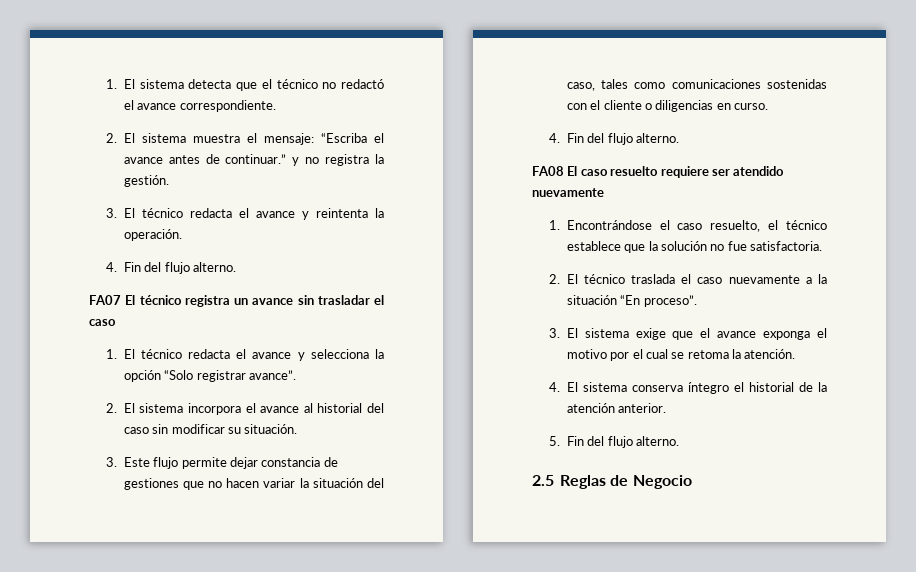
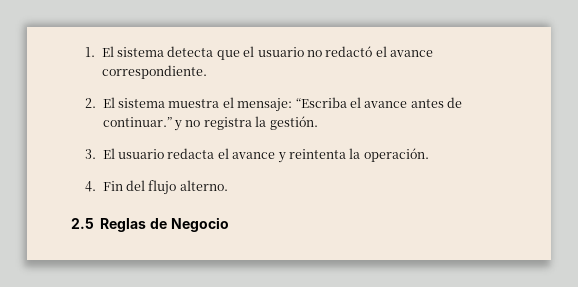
[276,79,318,89] técnico -> [257,47,304,57] usuario
[141,208,183,218] técnico -> [118,149,165,159] usuario
[89,295,384,307] [89,319,116,326] [106,349,384,361] [123,370,296,382] [106,403,384,415] [123,424,298,434] [106,457,338,469] [123,478,384,490] [566,79,827,91] [566,100,769,112] [549,133,679,145] [532,166,785,178] [532,188,604,197] [549,220,827,232] [566,241,823,253] [549,274,827,284] [566,295,697,307] [549,328,827,340] [566,349,796,361] [549,382,827,394] [566,403,667,413] [549,436,679,448] // FA07 El técnico registra un avance sin trasladar el caso // 1. El técnico redacta el avance y selecciona la opción “Solo registrar avance”. // 2. El sistema incorpora el avance al historial del caso sin modificar su situación. // 3. Este flujo permite dejar constancia de gestiones que no hacen variar la situación del caso, tales como comunicaciones sostenidas con el cliente o diligencias en curso. // 4. Fin del flujo alterno. // FA08 El caso resuelto requiere ser atendido nuevamente // 1. Encontrándose el caso resuelto, el técnico establece que la solución no fue satisfactoria. // 2. El técnico traslada el caso nuevamente a la situación “En proceso”. // 3. El sistema exige que el avance exponga el motivo por el cual se retoma la atención. // 4. El sistema conserva íntegro el historial de la atención anterior. // 5. Fin del flujo alterno. -> (228, 185) none

